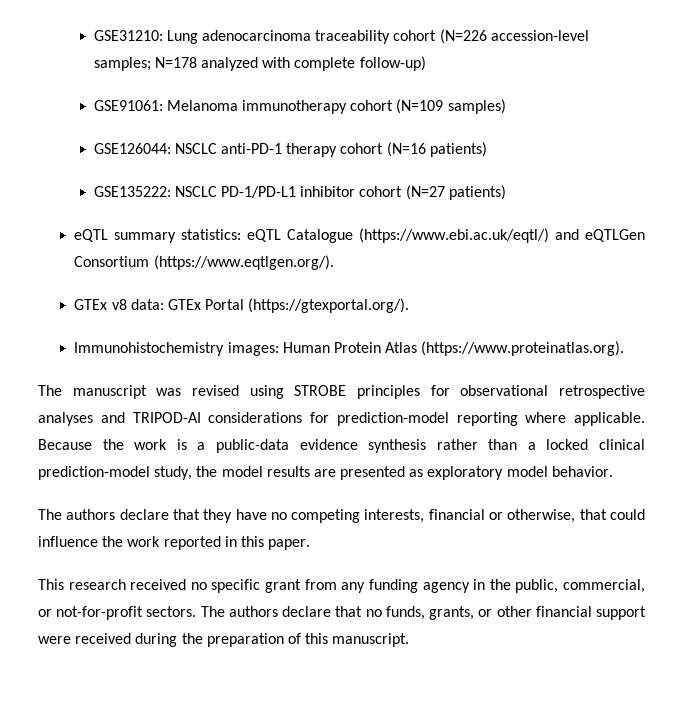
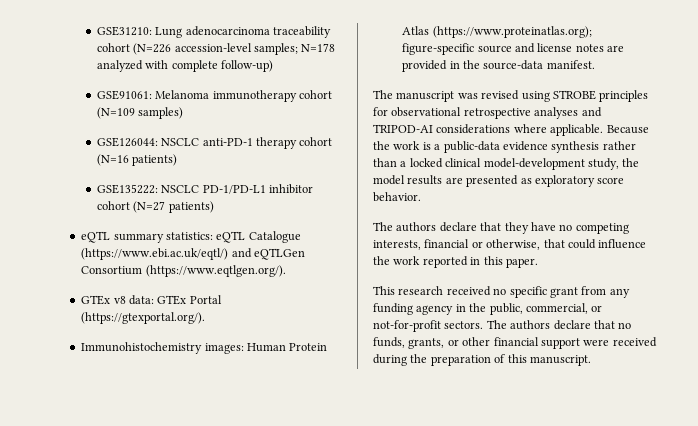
[421,341,625,356] (https://www.proteinatlas.org). -> [432,26,592,38] [402,43,625,55] [402,60,595,72] (https://www.proteinatlas.org); figure-specific source and license notes are provided in the source-data manifest.
[310,412,518,426] for prediction-model reporting -> (511, 129) none
[38,466,150,480] prediction-model -> [483,158,585,170] model-development
[506,466,548,477] model -> [597,177,625,184] score

